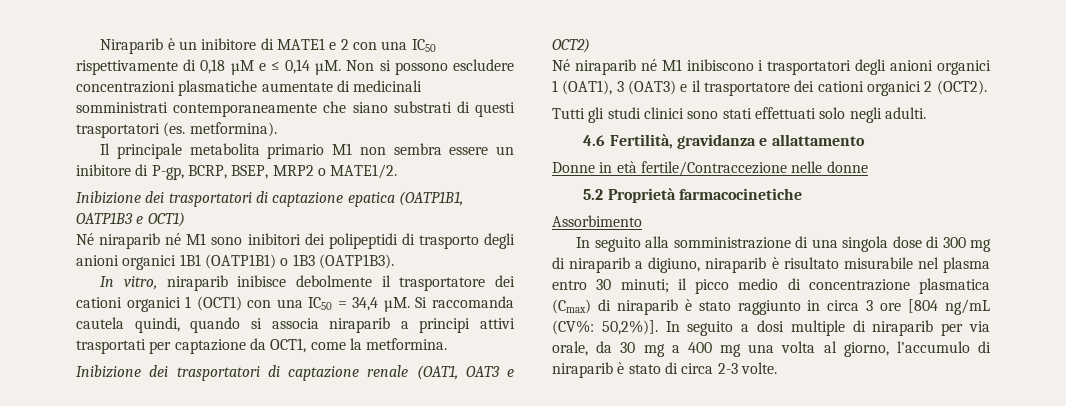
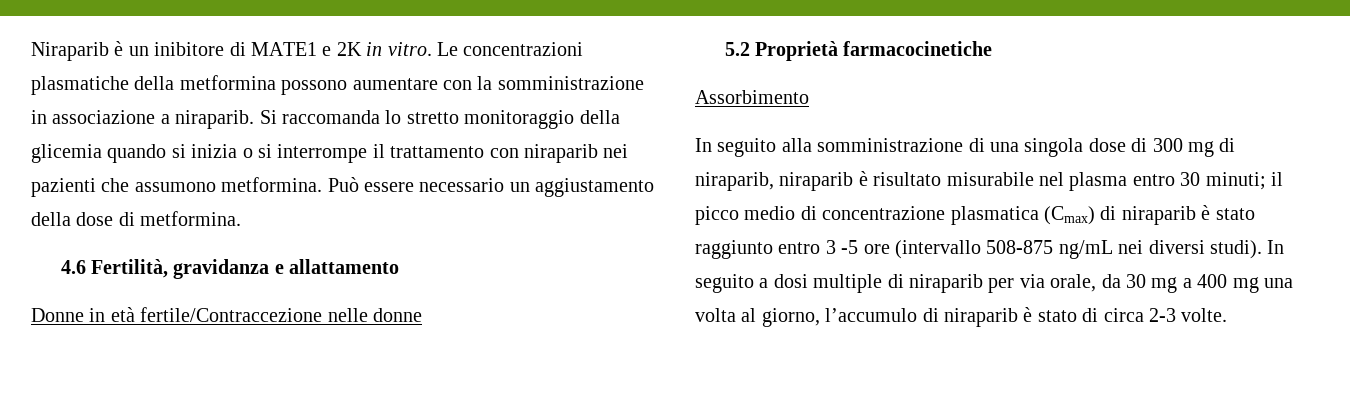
[340,39,436,52] [76,59,514,75] [76,80,423,96] [76,101,515,117] [76,122,277,138] [100,143,514,159] [76,164,398,180] [76,191,463,207] [76,212,185,227] [76,233,515,249] [76,254,394,270] [100,275,515,291] [76,296,515,312] [76,317,515,333] [76,338,448,354] [76,365,514,381] [552,38,590,53] [552,59,991,75] [552,80,987,96] [552,107,926,123] 2 con una IC50 rispettivamente di 0,18 µM e ≤ 0,14 µM. Non si possono escludere concentrazioni plasmatiche aumentate di medicinali somministrati contemporaneamente che siano substrati di questi trasportatori (es. metformina). // Il principale metabolita primario M1 non sembra essere un inibitore di P-gp, BCRP, BSEP, MRP2 o MATE1/2. // Inibizione dei trasportatori di captazione epatica (OATP1B1, OATP1B3 e OCT1) // Né niraparib né M1 sono inibitori dei polipeptidi di trasporto degli anioni organici 1B1 (OATP1B1) o 1B3 (OATP1B3). // In vitro, niraparib inibisce debolmente il trasportatore dei cationi organici 1 (OCT1) con una IC50 = 34,4 µM. Si raccomanda cautela quindi, quando si associa niraparib a principi attivi trasportati per captazione da OCT1, come la metformina. // Inibizione dei trasportatori di captazione renale (OAT1, OAT3 e OCT2) // Né niraparib né M1 inibiscono i trasportatori degli anioni organici 1 (OAT1), 3 (OAT3) e il trasportatore dei cationi organici 2 (OCT2). // Tutti gli studi clinici sono stati effettuati solo negli adulti. -> [336,42,584,56] [31,75,644,95] [31,110,620,129] [31,144,629,163] [31,177,655,197] [31,211,242,226] 2K in vitro. Le concentrazioni plasmatiche della metformina possono aumentare con la somministrazione in associazione a niraparib. Si raccomanda lo stretto monitoraggio della glicemia quando si inizia o si interrompe il trattamento con niraparib nei pazienti che assumono metformina. Può essere necessario un aggiustamento della dose di metformina.
[569,257,701,273] niraparib a digiuno, -> [695,172,774,191] niraparib,
[807,299,991,315] [552,320,658,335] in circa 3 ore [804 ng/mL (CV%: 50,2%)]. -> [778,240,1262,259] entro 3 -5 ore (intervallo 508-875 ng/mL nei diversi studi).

